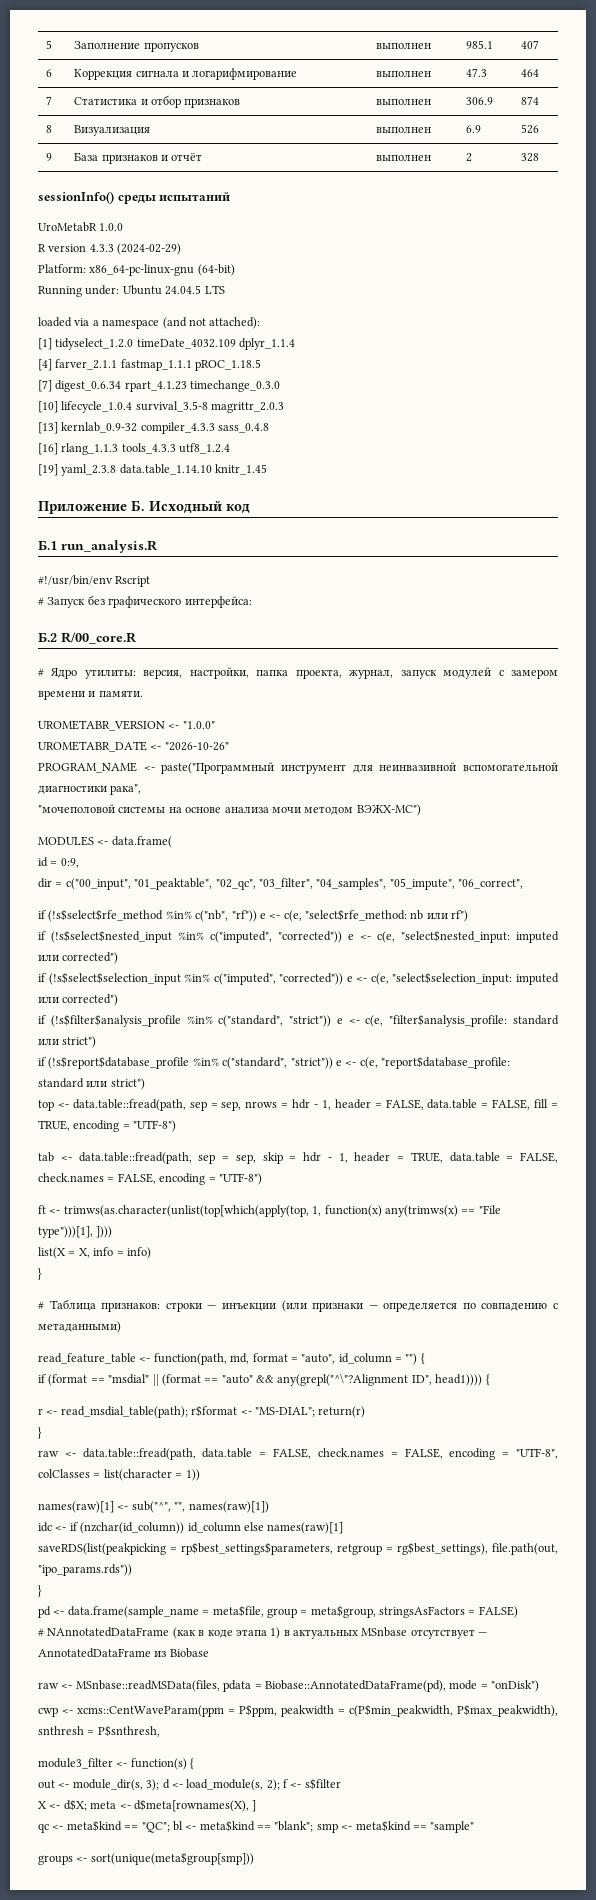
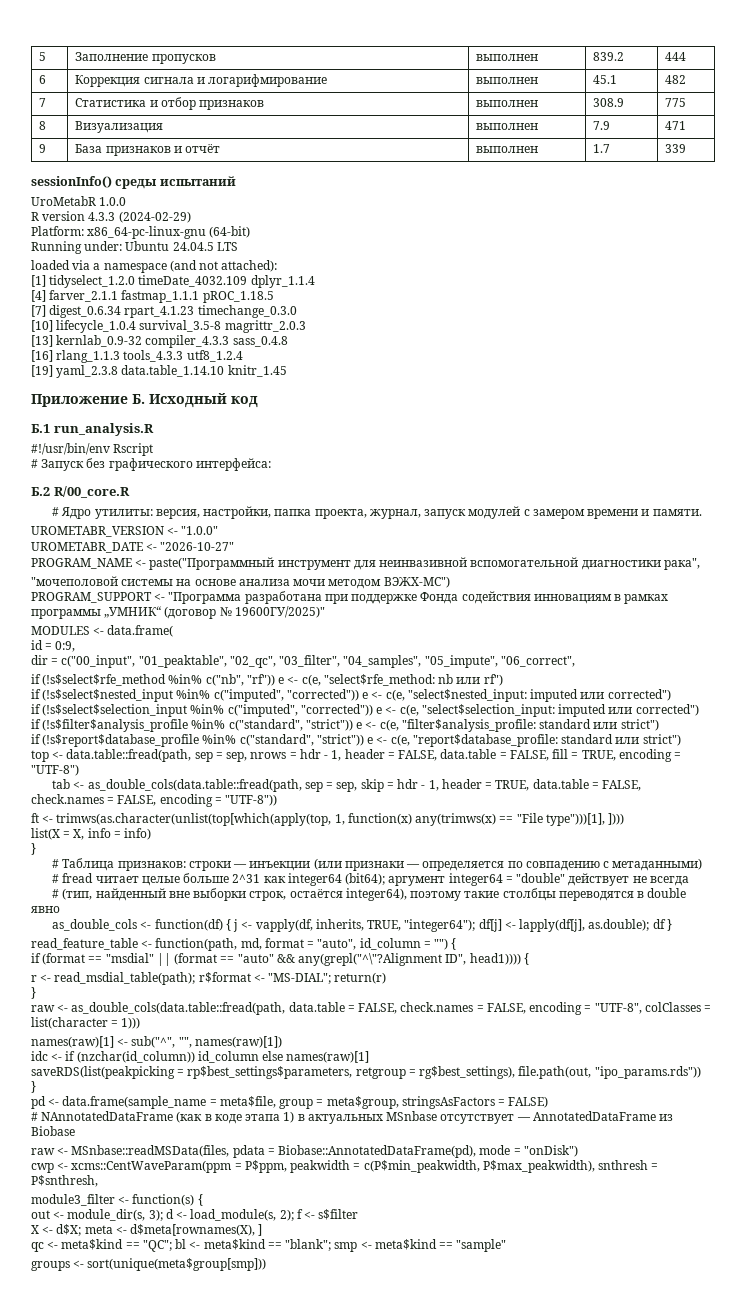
[466,40,494,49] [521,40,540,49] 985.1 | 407 -> [593,52,625,61] [665,52,687,61] 839.2 | 444
[466,68,488,77] [521,69,540,77] 47.3 | 464 -> [593,75,618,84] [665,75,687,84] 45.1 | 482
[466,97,494,105] [521,96,540,105] 306.9 | 874 -> [593,98,625,107] [665,98,687,107] 308.9 | 775
[466,125,482,133] [521,124,540,134] 6.9 | 526 -> [593,121,611,130] [665,121,687,130] 7.9 | 471
[466,153,473,162] [521,153,540,162] 2 | 328 -> [593,144,611,153] [665,144,687,153] 1.7 | 339
[164,742,229,751] "2026-10-26" -> [160,542,235,551] "2026-10-27"
(421, 810) none -> [31,591,669,604] [31,606,325,619] // PROGRAM_SUPPORT <- "Программа разработана при поддержке Фонда содействия инновациям в рамках программы „УМНИК“ (договор № 19600ГУ/2025)"
[78,1152,192,1164] data.table::fread(path, -> [87,779,302,792] as_double_cols(data.table::fread(path,
[218,1173,262,1185] "UTF-8") -> [225,794,278,806] "UTF-8"))
(121, 1327) none -> [52,873,689,886] [52,888,687,901] [31,906,60,913] [52,919,672,932] // # fread читает целые больше 2^31 как integer64 (bit64); аргумент integer64 = "double" действует не всегда // # (тип, найденный вне выборки строк, остаётся integer64), поэтому такие столбцы переводятся в double явно // as_double_cols <- function(df) { j <- vapply(df, inherits, TRUE, "integer64"); df[j] <- lapply(df[j], as.double); df }
[82,1448,196,1460] data.table::fread(path, -> [71,1002,286,1015] as_double_cols(data.table::fread(path,
[185,1469,200,1481] 1)) -> [121,1017,141,1029] 1)))

